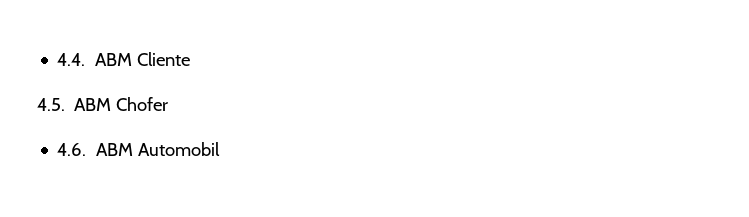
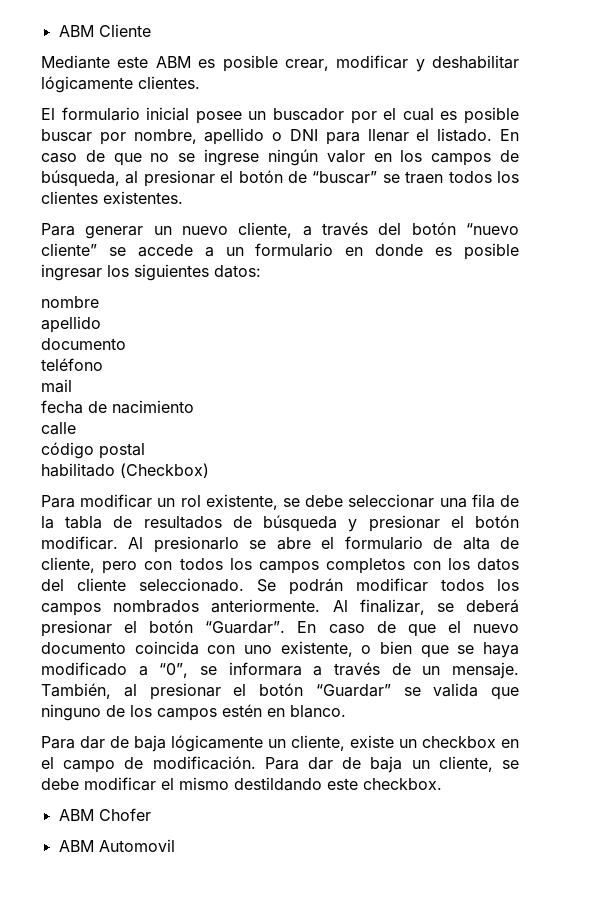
[57,53,86,66] 4.4. -> (58, 31) none
[37,98,65,111] 4.5. -> [41,55,519,72] [41,76,200,93] [41,107,520,124] [41,128,519,145] [41,149,519,166] [41,170,519,187] [41,191,183,204] [41,222,519,239] [41,243,520,260] [41,264,261,281] [41,296,99,308] [41,316,101,333] [41,338,126,350] [41,358,103,371] [41,379,72,393] [41,400,194,414] [41,422,76,435] [41,442,145,459] [41,463,209,478] [41,494,519,510] [41,515,519,532] [41,536,520,553] [41,557,519,574] [41,578,519,595] [41,599,520,616] [41,620,519,637] [41,641,519,658] [41,662,519,679] [41,683,519,700] [41,704,346,721] [41,735,519,752] [41,756,519,773] [41,777,442,791] Mediante este ABM es posible crear, modificar y deshabilitar lógicamente clientes. // El formulario inicial posee un buscador por el cual es posible buscar por nombre, apellido o DNI para llenar el listado. En caso de que no se ingrese ningún valor en los campos de búsqueda, al presionar el botón de “buscar” se traen todos los clientes existentes. // Para generar un nuevo cliente, a través del botón “nuevo cliente” se accede a un formulario en donde es posible ingresar los siguientes datos: // nombre // apellido // documento // teléfono // mail // fecha de nacimiento // calle // código postal // habilitado (Checkbox) // Para modificar un rol existente, se debe seleccionar una fila de la tabla de resultados de búsqueda y presionar el botón modificar. Al presionarlo se abre el formulario de alta de cliente, pero con todos los campos completos con los datos del cliente seleccionado. Se podrán modificar todos los campos nombrados anteriormente. Al finalizar, se deberá presionar el botón “Guardar”. En caso de que el nuevo documento coincida con uno existente, o bien que se haya modificado a “0”, se informara a través de un mensaje. También, al presionar el botón “Guardar” se valida que ninguno de los campos estén en blanco. // Para dar de baja lógicamente un cliente, existe un checkbox en el campo de modificación. Para dar de baja un cliente, se debe modificar el mismo destildando este checkbox. //
[57,142,220,156] 4.6. ABM Automobil -> [58,839,175,852] ABM Automovil

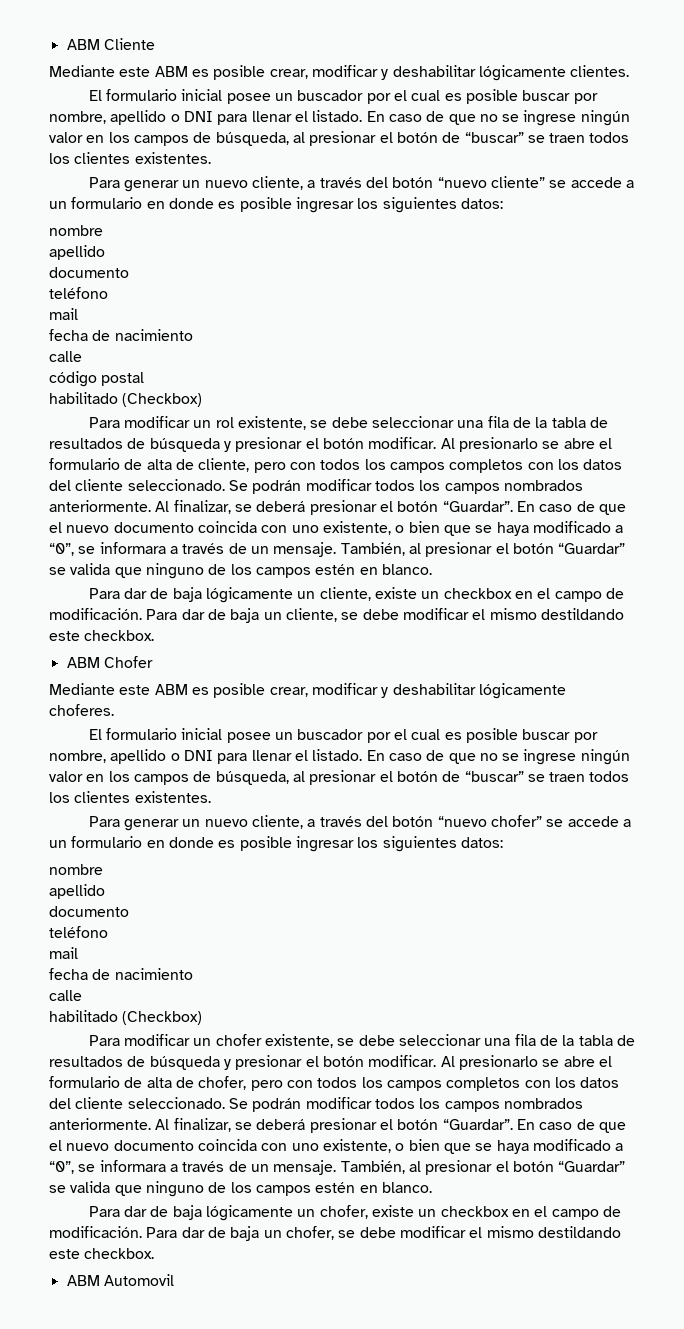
(151, 814) none -> [49,683,566,699] [49,704,114,716] [88,728,598,743] [49,749,630,765] [49,770,630,785] [49,791,211,803] [88,815,631,831] [49,836,503,852] [49,864,103,875] [49,884,105,899] [49,906,129,917] [49,926,108,938] [49,947,78,959] [49,968,193,980] [49,990,82,1001] [49,1010,203,1025] [88,1034,635,1048] [49,1055,612,1070] [49,1076,620,1091] [49,1097,583,1112] [49,1118,626,1133] [49,1139,624,1154] [49,1160,626,1175] [49,1181,432,1197] [88,1205,621,1221] [49,1226,621,1241] [49,1248,155,1259] // Mediante este ABM es posible crear, modificar y deshabilitar lógicamente choferes. // El formulario inicial posee un buscador por el cual es posible buscar por nombre, apellido o DNI para llenar el listado. En caso de que no se ingrese ningún valor en los campos de búsqueda, al presionar el botón de “buscar” se traen todos los clientes existentes. // Para generar un nuevo cliente, a través del botón “nuevo chofer” se accede a un formulario en donde es posible ingresar los siguientes datos: // nombre // apellido // documento // teléfono // mail // fecha de nacimiento // calle // habilitado (Checkbox) // Para modificar un chofer existente, se debe seleccionar una fila de la tabla de resultados de búsqueda y presionar el botón modificar. Al presionarlo se abre el formulario de alta de chofer, pero con todos los campos completos con los datos del cliente seleccionado. Se podrán modificar todos los campos nombrados anteriormente. Al finalizar, se deberá presionar el botón “Guardar”. En caso de que el nuevo documento coincida con uno existente, o bien que se haya modificado a “0”, se informara a través de un mensaje. También, al presionar el botón “Guardar” se valida que ninguno de los campos estén en blanco. // Para dar de baja lógicamente un chofer, existe un checkbox en el campo de modificación. Para dar de baja un chofer, se debe modificar el mismo destildando este checkbox.

